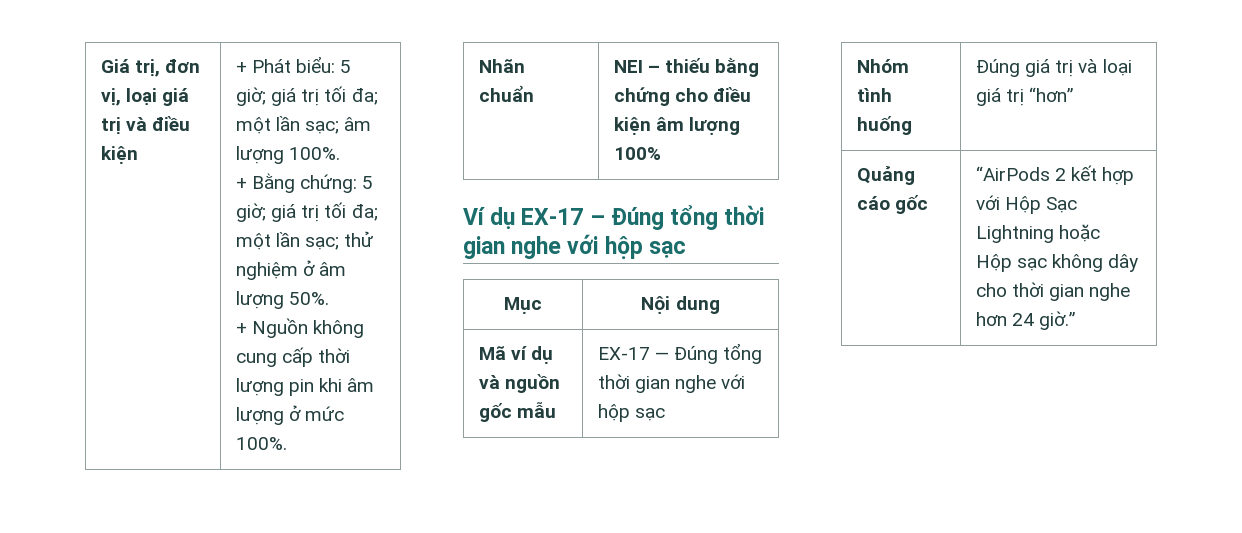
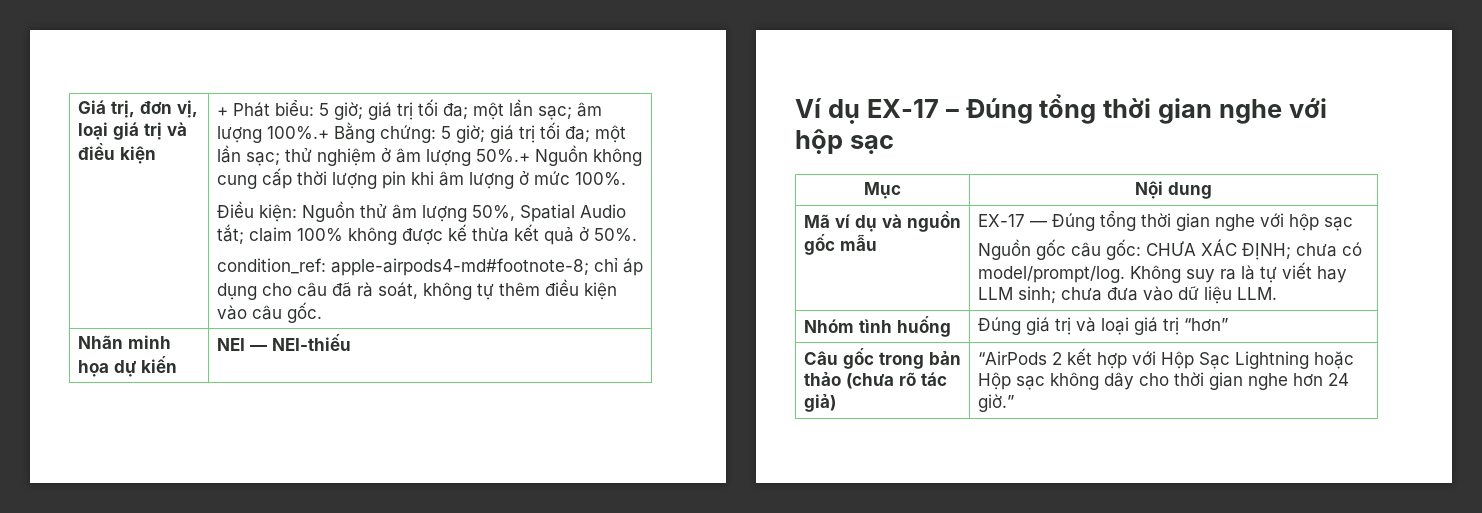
[289,147,341,160] [235,178,247,189] 100%. // + -> [266,126,329,140] 100%.+
[289,292,330,305] [235,323,247,334] 50%. // + -> [475,149,530,163] 50%.+
[478,59,525,73] [478,85,534,102] [613,57,760,77] [613,87,752,106] [613,117,741,135] [613,147,661,160] // Nhãn chuẩn | NEI – thiếu bằng chứng cho điều kiện âm lượng 100% -> [216,201,626,222] [216,224,637,245] [216,258,643,276] [216,279,617,300] [216,302,322,323] [77,335,171,349] [77,356,177,377] [216,334,351,351] // Điều kiện: Nguồn thử âm lượng 50%, Spatial Audio tắt; claim 100% không được kế thừa kết quả ở 50%. // condition_ref: apple-airpods4-md#footnote-8; chỉ áp dụng cho câu đã rà soát, không tự thêm điều kiện vào câu gốc. // Nhãn minh họa dự kiến | NEI — NEI-thiếu
(666, 414) none -> [977,239,1362,260] [977,262,1347,283] [977,286,1277,304] // Nguồn gốc câu gốc: CHƯA XÁC ĐỊNH; chưa có model/prompt/log. Không suy ra là tự viết hay LLM sinh; chưa đưa vào dữ liệu LLM.
[856,166,915,185] [856,195,929,214] Quảng cáo gốc -> [803,348,961,369] [803,372,947,389] [803,394,836,412] Câu gốc trong bản thảo (chưa rõ tác giả)

